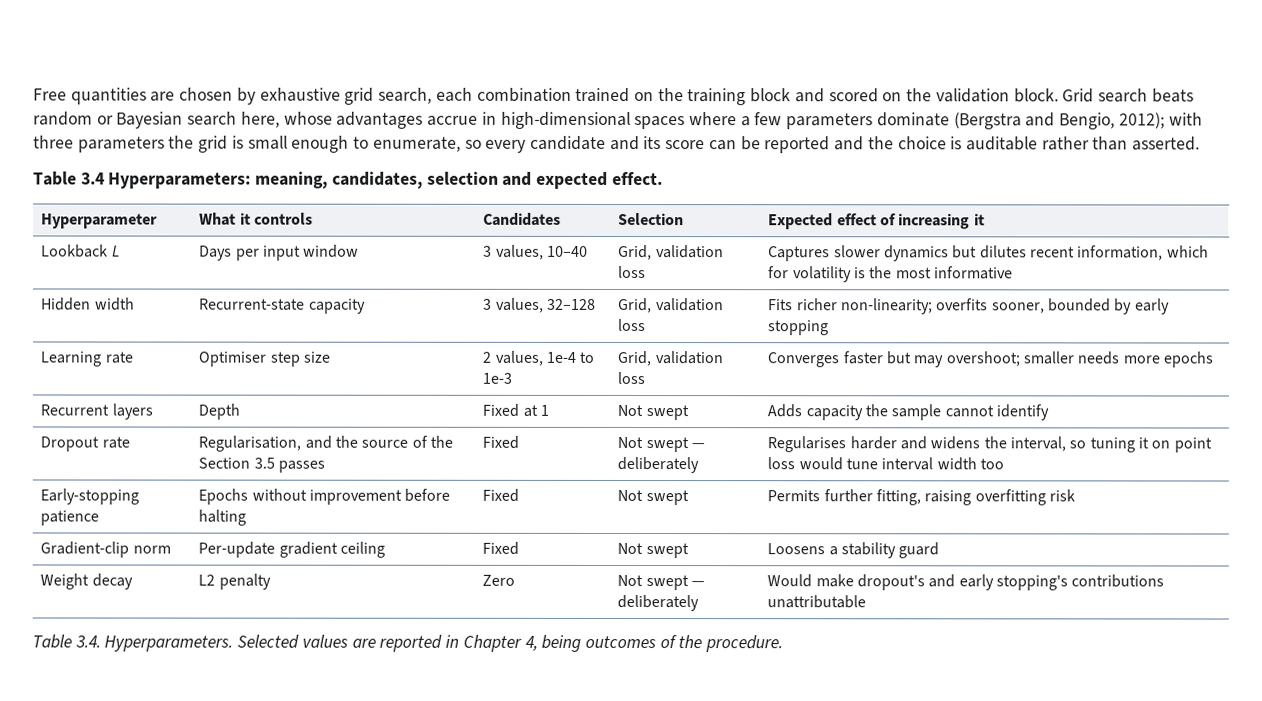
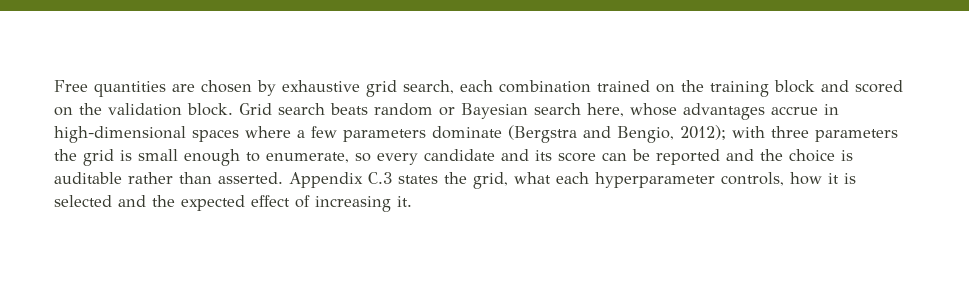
[33,171,663,189] [41,213,159,229] [199,212,314,226] [483,212,562,226] [618,212,685,226] [768,213,985,230] [41,244,120,258] [199,244,360,261] [483,244,589,260] [618,244,724,261] [618,265,647,279] [768,245,1209,262] [768,266,1013,283] [41,297,135,311] [199,298,366,314] [483,297,597,313] [618,297,724,314] [618,318,647,332] [768,298,1170,315] [768,320,830,336] [40,351,133,367] [198,351,331,367] [482,350,595,366] [482,372,513,384] [617,350,723,367] [617,371,646,385] [767,351,1213,368] [40,403,153,420] [198,403,241,420] [482,403,550,417] [617,404,689,421] [767,404,1049,421] [40,436,130,452] [198,435,453,452] [198,457,326,473] [482,435,520,449] [617,436,706,453] [617,456,700,474] [767,436,1212,453] [767,457,1004,471] [40,488,140,505] [40,510,100,526] [198,488,451,505] [198,509,247,526] [482,488,520,502] [617,489,689,506] [767,489,1075,506] [40,541,171,558] [198,541,386,558] [482,541,520,555] [617,542,689,559] [767,542,940,559] [40,573,133,590] [198,573,271,590] [482,574,516,586] [617,574,706,591] [617,594,700,612] [767,574,1165,591] [767,595,867,609] [32,634,784,653] // Table 3.4 Hyperparameters: meaning, candidates, selection and expected effect. // Hyperparameter | What it controls | Candidates | Selection | Expected effect of increasing it // Lookback L | Days per input window | 3 values, 10–40 | Grid, validation loss | Captures slower dynamics but dilutes recent information, which for volatility is the most informative // Hidden width | Recurrent-state capacity | 3 values, 32–128 | Grid, validation loss | Fits richer non-linearity; overfits sooner, bounded by early stopping // Learning rate | Optimiser step size | 2 values, 1e-4 to 1e-3 | Grid, validation loss | Converges faster but may overshoot; smaller needs more epochs // Recurrent layers | Depth | Fixed at 1 | Not swept | Adds capacity the sample cannot identify // Dropout rate | Regularisation, and the source of the Section 3.5 passes | Fixed | Not swept — deliberately | Regularises harder and widens the interval, so tuning it on point loss would tune interval width too // Early-stopping patience | Epochs without improvement before halting | Fixed | Not swept | Permits further fitting, raising overfitting risk // Gradient-clip norm | Per-update gradient ceiling | Fixed | Not swept | Loosens a stability guard // Weight decay | L2 penalty | Zero | Not swept — deliberately | Would make dropout's and early stopping's contributions unattributable // Table 3.4. Hyperparameters. Selected values are reported in Chapter 4, being outcomes of the procedure. -> [289,172,856,189] [54,195,412,212] Appendix C.3 states the grid, what each hyperparameter controls, how it is selected and the expected effect of increasing it.

